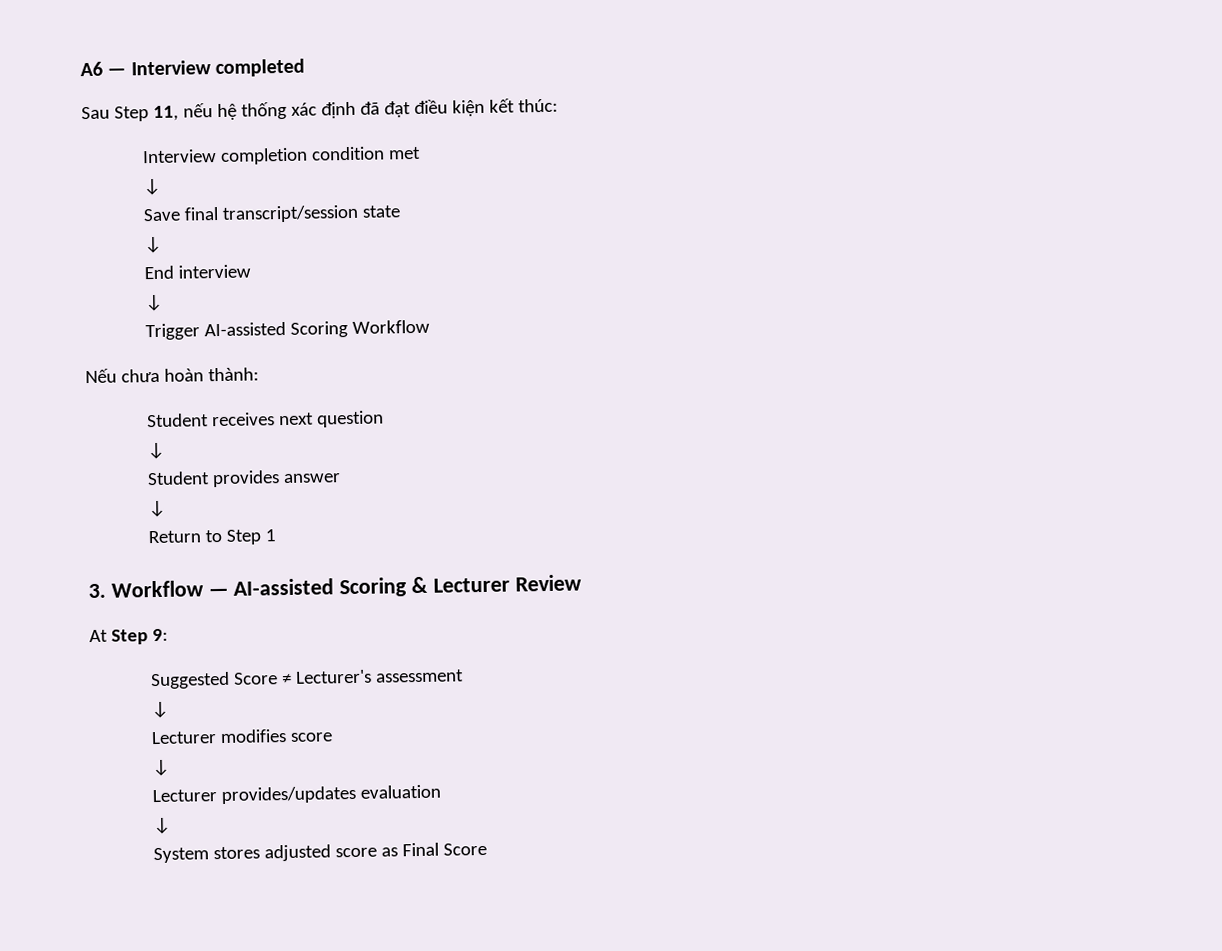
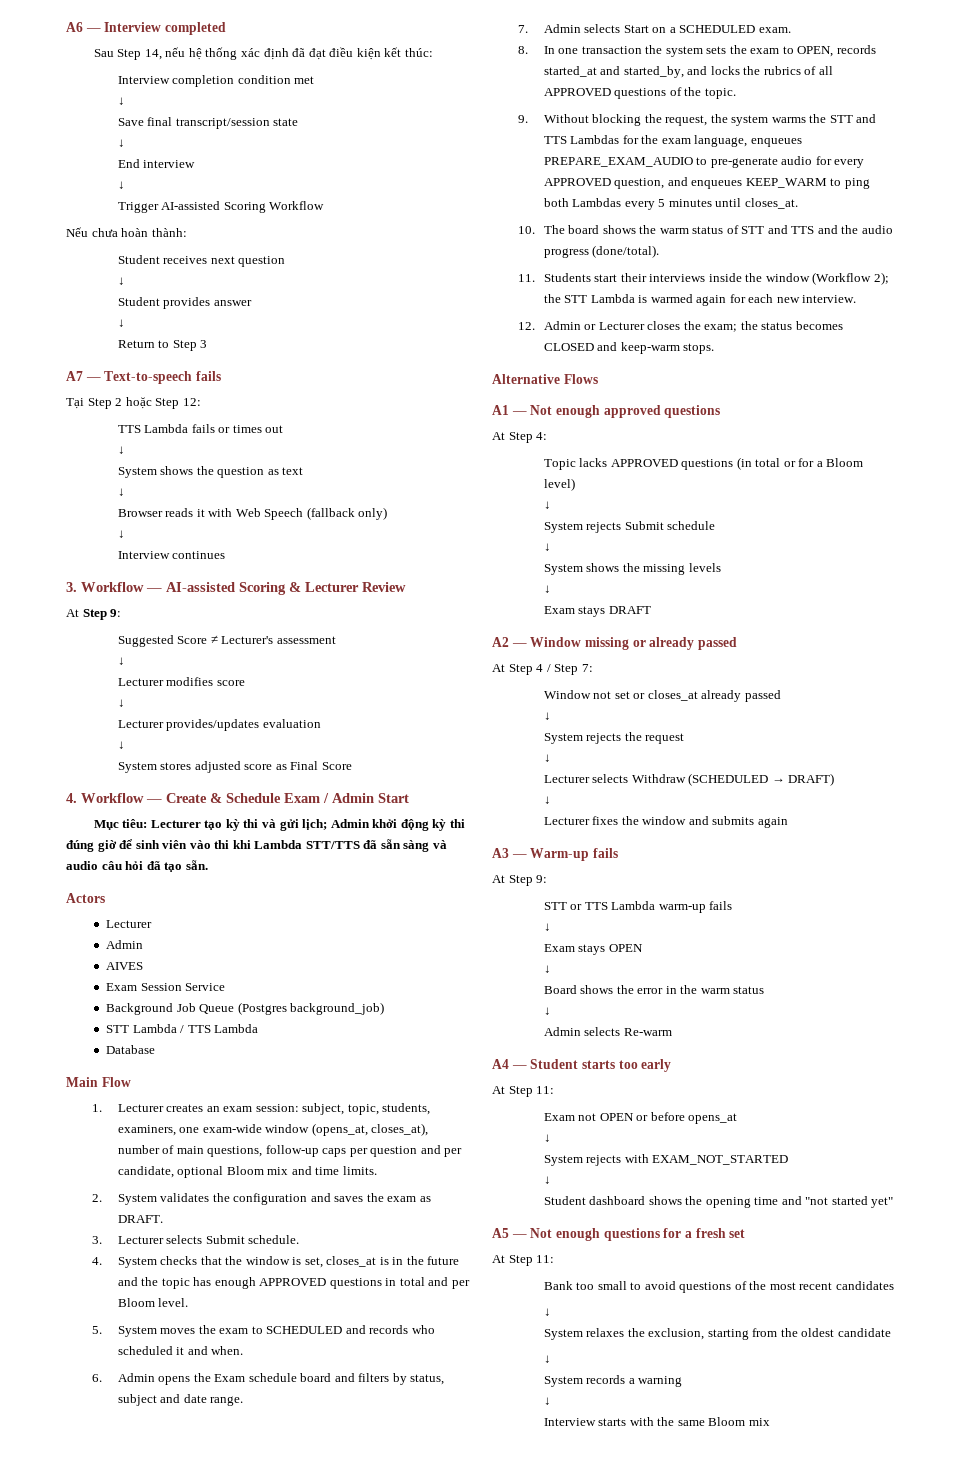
[152,105,179,121] 11, -> [144,49,162,60] 14,
[264,529,276,542] 1 -> [200,340,208,348] [66,371,221,384] [66,397,201,409] [117,424,284,433] [117,446,125,454] [117,466,304,478] [117,488,125,496] [117,507,388,520] [117,530,125,538] [117,551,226,559] 3 // A7 — Text-to-speech fails // Tại Step 2 hoặc Step 12: // TTS Lambda fails or times out // ↓ // System shows the question as text // ↓ // Browser reads it with Web Speech (fallback only) // ↓ // Interview continues
(487, 849) none -> [66,793,409,803] [93,819,465,831] [66,839,447,852] [66,860,208,872] [66,893,105,903] [106,920,153,928] [106,940,144,949] [106,962,144,970] [106,983,226,991] [106,1002,385,1015] [106,1024,259,1033] [106,1045,156,1054] [66,1077,131,1087] [91,1103,431,1115] [117,1123,429,1136] [117,1145,463,1157] [117,1166,377,1178] [91,1193,431,1205] [117,1215,163,1223] [91,1235,300,1244] [91,1256,460,1268] [117,1277,470,1289] [117,1298,189,1307] [91,1325,435,1337] [117,1346,244,1355] [91,1373,445,1385] [117,1394,244,1406] [517,24,791,33] [517,45,876,57] [543,66,833,78] [543,87,736,99] [517,114,877,126] [543,135,802,147] [543,156,865,168] [543,177,870,189] [543,198,798,210] [517,225,893,234] [543,245,660,258] [517,272,889,285] [543,294,857,306] [517,321,843,332] [543,342,715,354] [492,374,598,384] [492,405,721,418] [492,432,548,443] [543,457,864,470] [543,478,575,491] [543,501,551,509] [543,521,716,533] [543,543,551,551] [543,563,721,575] [543,585,551,593] [543,606,651,617] [492,637,737,650] [492,664,593,675] [543,690,781,702] [543,712,551,720] [543,732,685,744] [543,754,551,762] [543,773,835,786] [543,796,551,804] [543,816,788,828] [492,848,618,861] [492,875,548,886] [543,901,733,913] [543,923,551,931] [543,944,643,955] [543,965,551,973] [543,985,765,994] [543,1007,551,1015] [543,1027,672,1036] [492,1059,672,1072] [492,1086,555,1097] [543,1112,738,1124] [543,1134,551,1142] [543,1154,789,1166] [543,1176,551,1184] [543,1196,894,1208] [492,1228,746,1241] [492,1255,555,1266] [543,1281,894,1293] [543,1308,551,1316] [543,1328,891,1340] [543,1355,551,1363] [543,1375,683,1387] [543,1397,551,1405] [543,1417,770,1426] // 4. Workflow — Create & Schedule Exam / Admin Start // Mục tiêu: Lecturer tạo kỳ thi và gửi lịch; Admin khởi động kỳ thi đúng giờ để sinh viên vào thi khi Lambda STT/TTS đã sẵn sàng và audio câu hỏi đã tạo sẵn. // Actors // Lecturer // Admin // AIVES // Exam Session Service // Background Job Queue (Postgres background_job) // STT Lambda / TTS Lambda // Database // Main Flow // 1. Lecturer creates an exam session: subject, topic, students, examiners, one exam-wide window (opens_at, closes_at), number of main questions, follow-up caps per question and per candidate, optional Bloom mix and time limits. // 2. System validates the configuration and saves the exam as DRAFT. // 3. Lecturer selects Submit schedule. // 4. System checks that the window is set, closes_at is in the future and the topic has enough APPROVED questions in total and per Bloom level. // 5. System moves the exam to SCHEDULED and records who scheduled it and when. // 6. Admin opens the Exam schedule board and filters by status, subject and date range. // 7. Admin selects Start on a SCHEDULED exam. // 8. In one transaction the system sets the exam to OPEN, records started_at and started_by, and locks the rubrics of all APPROVED questions of the topic. // 9. Without blocking the request, the system warms the STT and TTS Lambdas for the exam language, enqueues PREPARE_EXAM_AUDIO to pre-generate audio for every APPROVED question, and enqueues KEEP_WARM to ping both Lambdas every 5 minutes until closes_at. // 10. The board shows the warm status of STT and TTS and the audio progress (done/total). // 11. Students start their interviews inside the window (Workflow 2); the STT Lambda is warmed again for each new interview. // 12. Admin or Lecturer closes the exam; the status becomes CLOSED and keep-warm stops. // Alternative Flows // A1 — Not enough approved questions // At Step 4: // Topic lacks APPROVED questions (in total or for a Bloom level) // ↓ // System rejects Submit schedule // ↓ // System shows the missing levels // ↓ // Exam stays DRAFT // A2 — Window missing or already passed // At Step 4 / Step 7: // Window not set or closes_at already passed // ↓ // System rejects the request // ↓ // Lecturer selects Withdraw (SCHEDULED → DRAFT) // ↓ // Lecturer fixes the window and submits again // A3 — Warm-up fails // At Step 9: // STT or TTS Lambda warm-up fails // ↓ // Exam stays OPEN // ↓ // Board shows the error in the warm status // ↓ // Admin selects Re-warm // A4 — Student starts too early // At Step 11: // Exam not OPEN or before opens_at // ↓ // System rejects with EXAM_NOT_STARTED // ↓ // Student dashboard shows the opening time and "not started yet" // A5 — Not enough questions for a fresh set // At Step 11: // Bank too small to avoid questions of the most recent candidates // ↓ // System relaxes the exclusion, starting from the oldest candidate // ↓ // System records a warning // ↓ // Interview starts with the same Bloom mix

